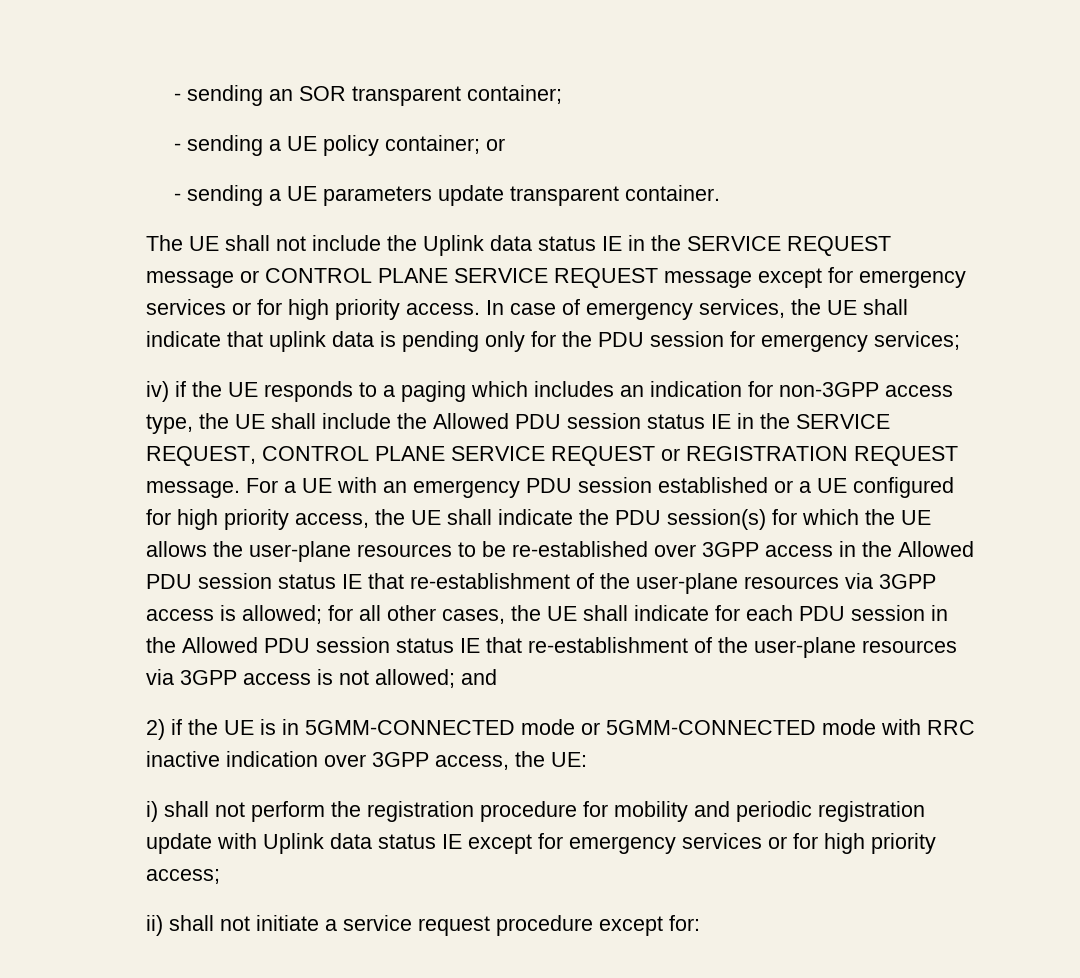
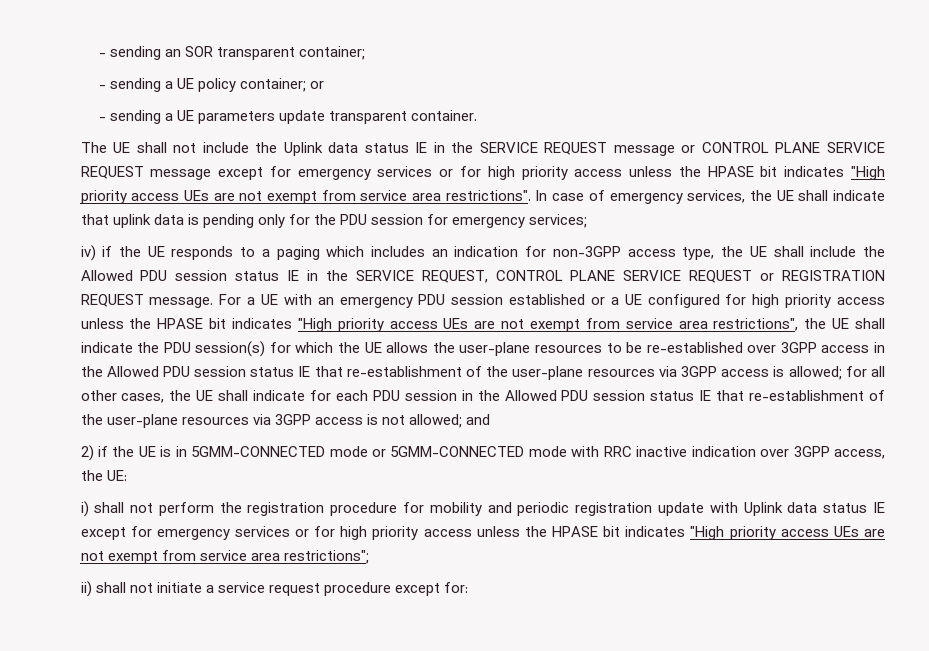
[406,303,481,315] access. -> [574,166,885,180] [80,190,531,204] access unless the HPASE bit indicates "High priority access UEs are not exempt from service area restrictions".
[295,513,370,528] access, -> [836,297,885,305] [80,318,799,332] access unless the HPASE bit indicates "High priority access UEs are not exempt from service area restrictions",
[146,869,221,884] access; -> [423,526,886,540] [80,550,369,564] access unless the HPASE bit indicates "High priority access UEs are not exempt from service area restrictions";

